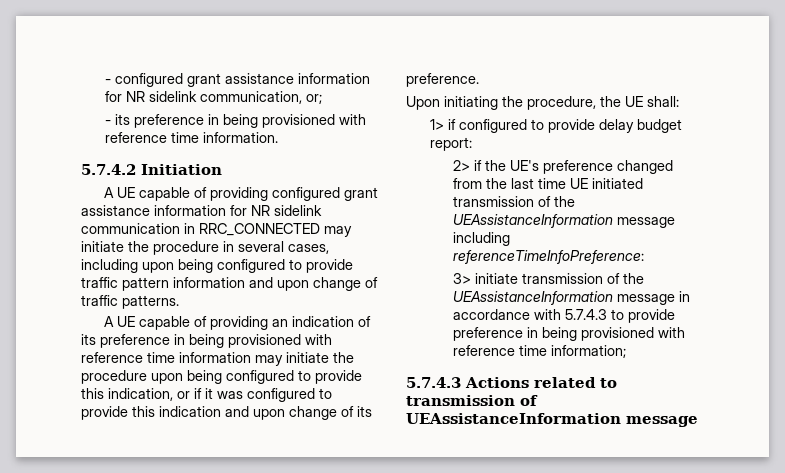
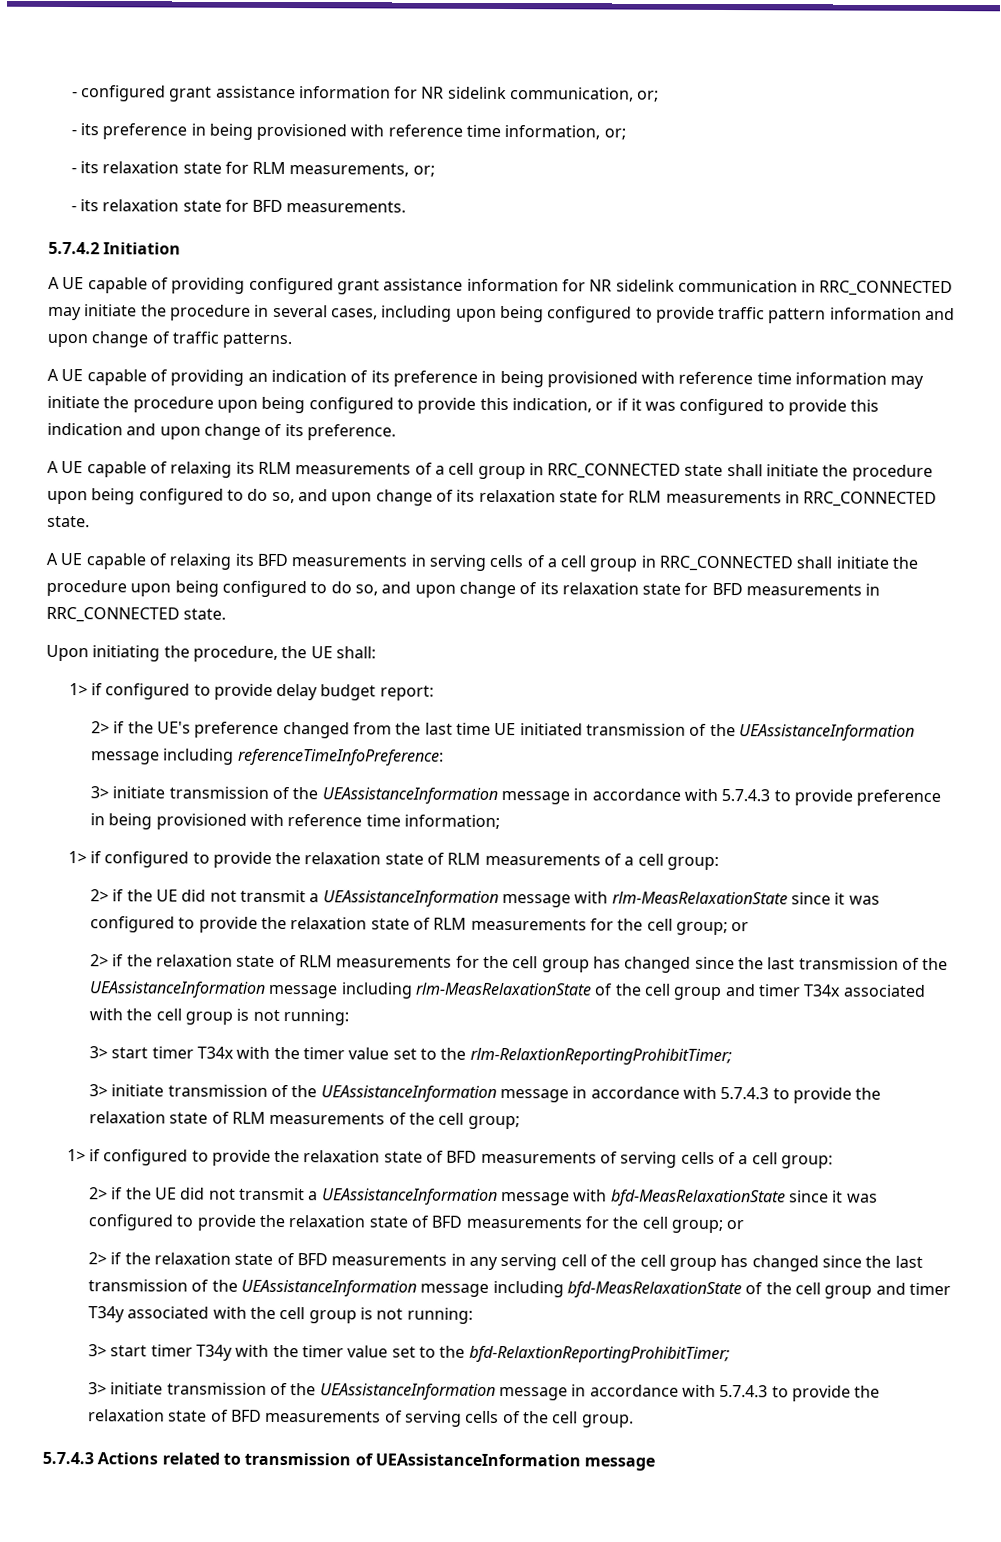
[202,132,278,143] information. -> [504,125,626,140] [70,161,435,177] [70,199,407,213] information, or; // - its relaxation state for RLM measurements, or; // - its relaxation state for BFD measurements.
(479, 80) none -> [47,460,933,481] [47,488,938,507] [47,515,90,528] [46,552,919,572] [46,579,881,599] [46,606,227,623] // A UE capable of relaxing its RLM measurements of a cell group in RRC_CONNECTED state shall initiate the procedure upon being configured to do so, and upon change of its relaxation state for RLM measurements in RRC_CONNECTED state. // A UE capable of relaxing its BFD measurements in serving cells of a cell group in RRC_CONNECTED shall initiate the procedure upon being configured to do so, and upon change of its relaxation state for BFD measurements in RRC_CONNECTED state.
(626, 351) none -> [67,851,720,870] [90,889,880,908] [90,916,750,936] [90,954,949,973] [89,981,926,1001] [89,1008,350,1026] [89,1046,732,1066] [89,1084,882,1104] [89,1111,520,1130] [66,1149,834,1169] [89,1187,878,1207] [88,1214,745,1234] [88,1252,923,1272] [88,1279,951,1299] [88,1306,473,1324] [88,1344,730,1364] [88,1382,881,1402] [88,1409,634,1428] // 1> if configured to provide the relaxation state of RLM measurements of a cell group: // 2> if the UE did not transmit a UEAssistanceInformation message with rlm-MeasRelaxationState since it was configured to provide the relaxation state of RLM measurements for the cell group; or // 2> if the relaxation state of RLM measurements for the cell group has changed since the last transmission of the UEAssistanceInformation message including rlm-MeasRelaxationState of the cell group and timer T34x associated with the cell group is not running: // 3> start timer T34x with the timer value set to the rlm-RelaxtionReportingProhibitTimer; // 3> initiate transmission of the UEAssistanceInformation message in accordance with 5.7.4.3 to provide the relaxation state of RLM measurements of the cell group; // 1> if configured to provide the relaxation state of BFD measurements of serving cells of a cell group: // 2> if the UE did not transmit a UEAssistanceInformation message with bfd-MeasRelaxationState since it was configured to provide the relaxation state of BFD measurements for the cell group; or // 2> if the relaxation state of BFD measurements in any serving cell of the cell group has changed since the last transmission of the UEAssistanceInformation message including bfd-MeasRelaxationState of the cell group and timer T34y associated with the cell group is not running: // 3> start timer T34y with the timer value set to the bfd-RelaxtionReportingProhibitTimer; // 3> initiate transmission of the UEAssistanceInformation message in accordance with 5.7.4.3 to provide the relaxation state of BFD measurements of serving cells of the cell group.

